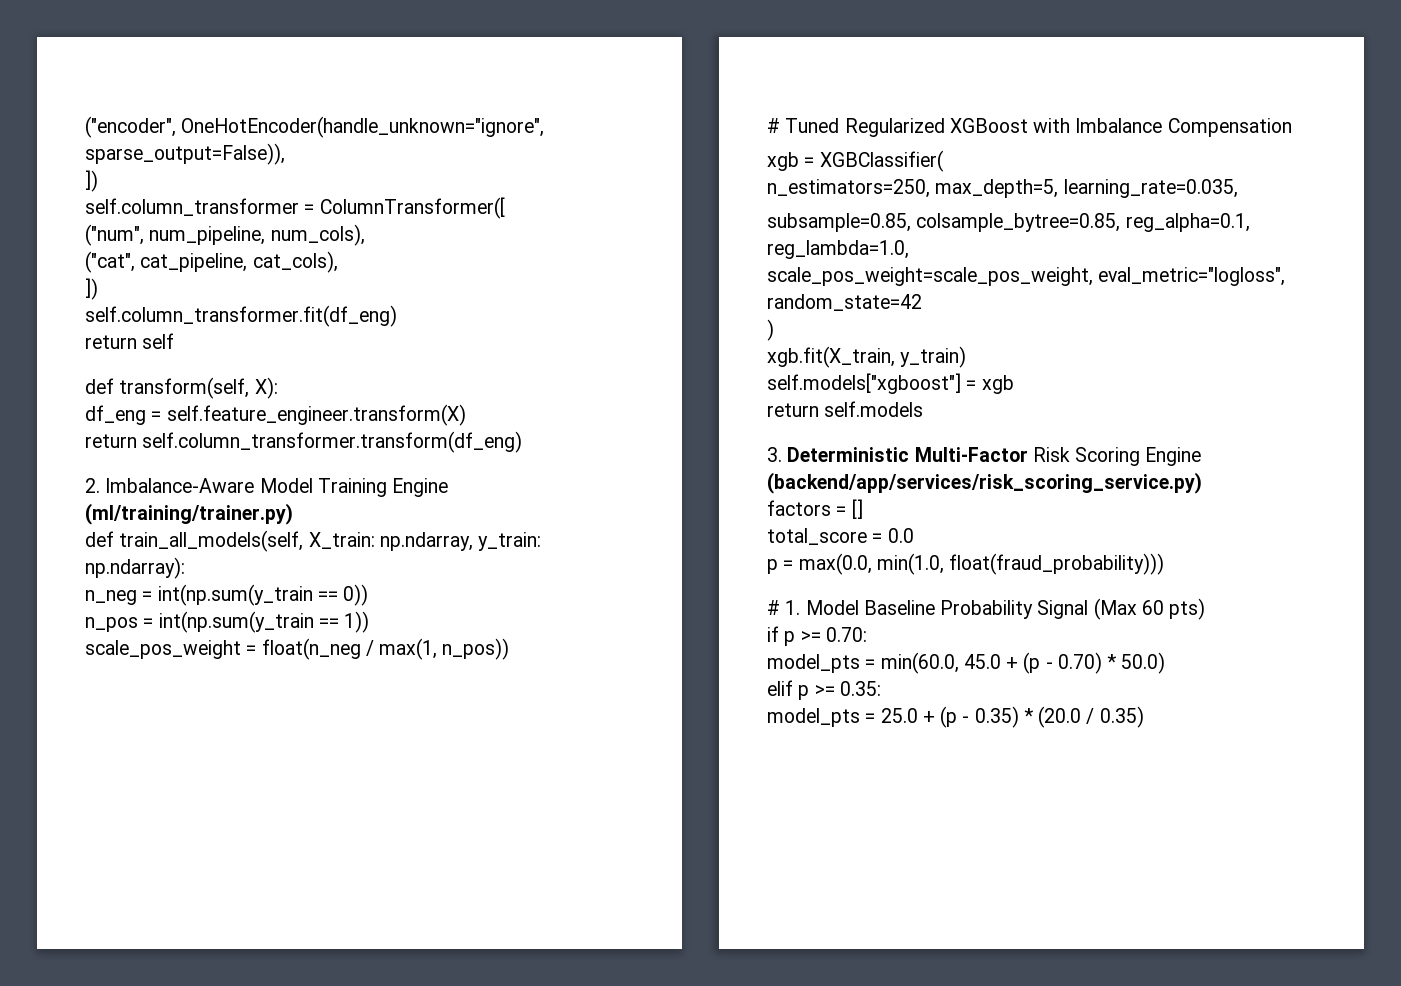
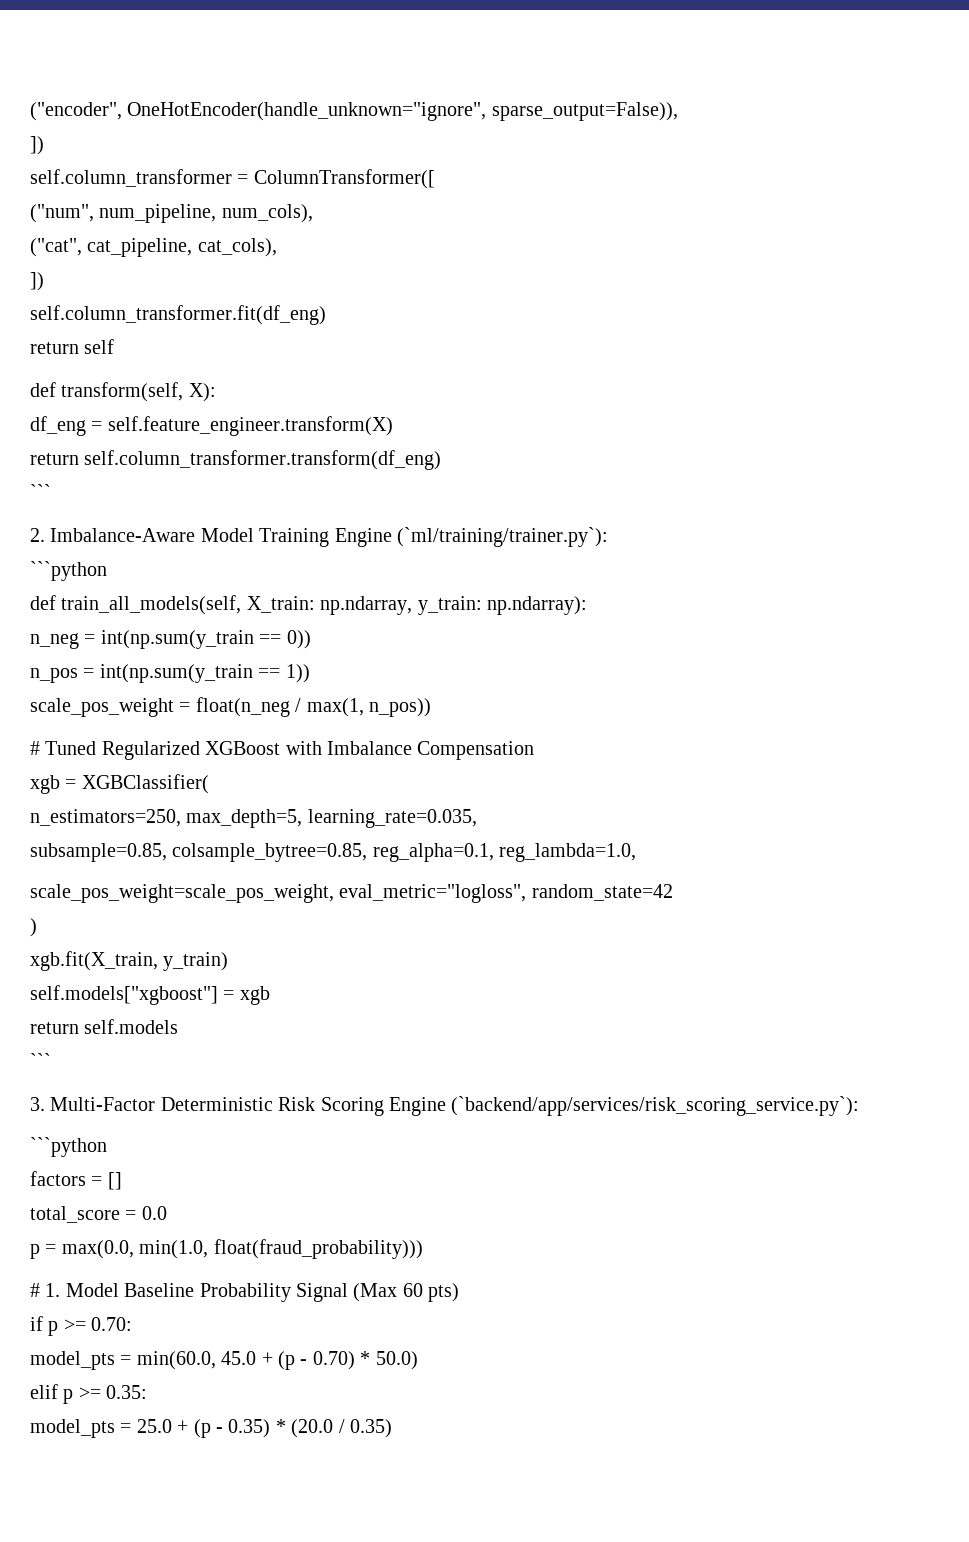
(523, 442) none -> [30,484,51,499] // ```
[85,503,293,525] (ml/training/trainer.py) -> [397,527,608,547] [30,561,107,581] (`ml/training/trainer.py`): // ```python
(924, 409) none -> [30,1053,51,1068] // ```
[787,447,1028,462] Deterministic Multi-Factor -> [50,1097,273,1111] Multi-Factor Deterministic
[767,472,1202,494] (backend/app/services/risk_scoring_service.py) -> [451,1096,860,1116] [30,1137,107,1157] (`backend/app/services/risk_scoring_service.py`): // ```python

